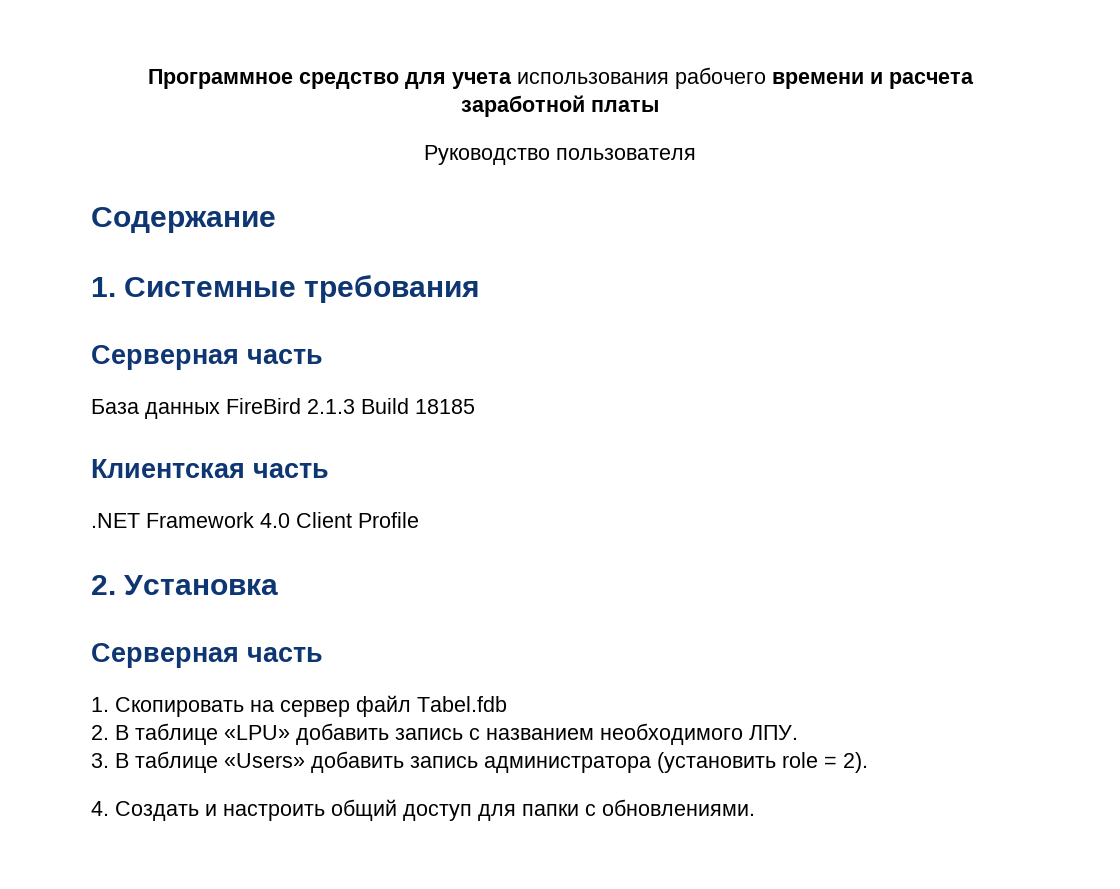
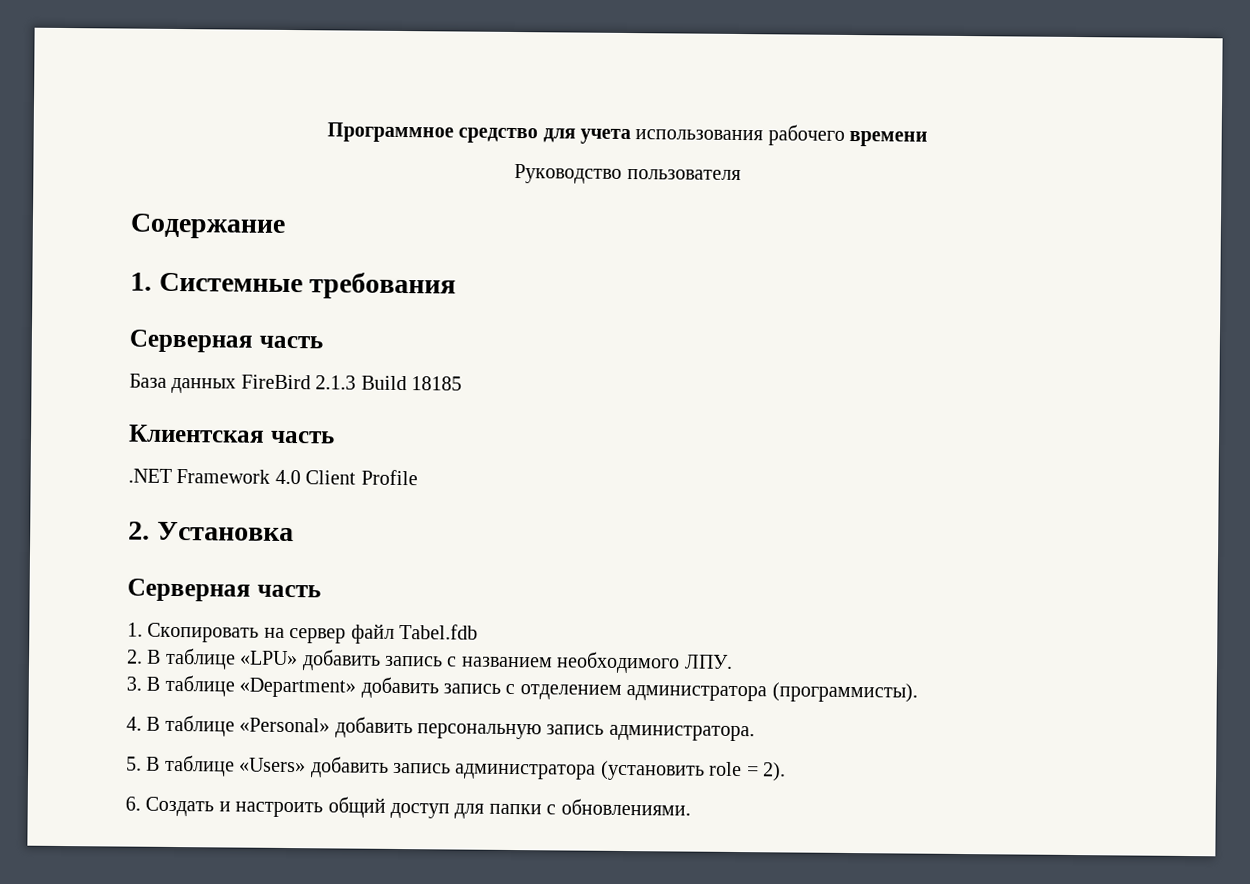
[869,72,974,89] [461,95,659,117] и расчета заработной платы -> (929, 138) none
(218, 762) none -> [239,676,918,703] [126,714,755,742] [126,754,235,777] «Department» добавить запись с отделением администратора (программисты). // 4. В таблице «Personal» добавить персональную запись администратора. // 5. В таблице
[91,801,109,816] 4. -> [125,796,141,811] 6.

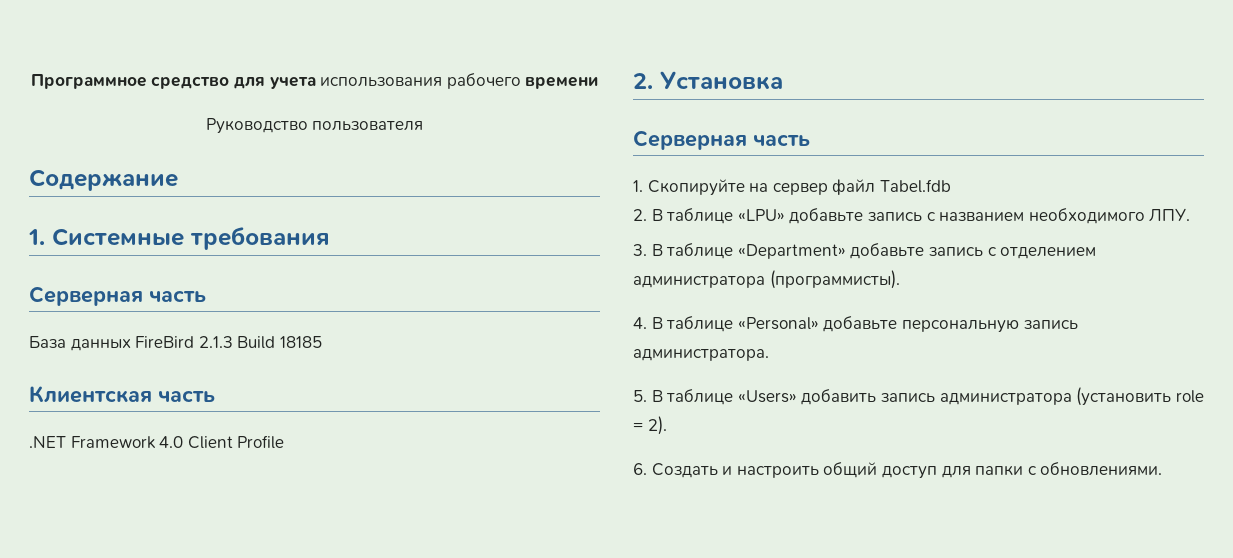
[147,622,260,643] Скопировать -> [647,179,745,196] Скопируйте
[301,649,381,671] добавить -> [789,208,864,224] добавьте
[360,676,439,699] добавить -> [850,243,925,259] добавьте
[334,716,413,739] добавить -> [823,316,898,332] добавьте

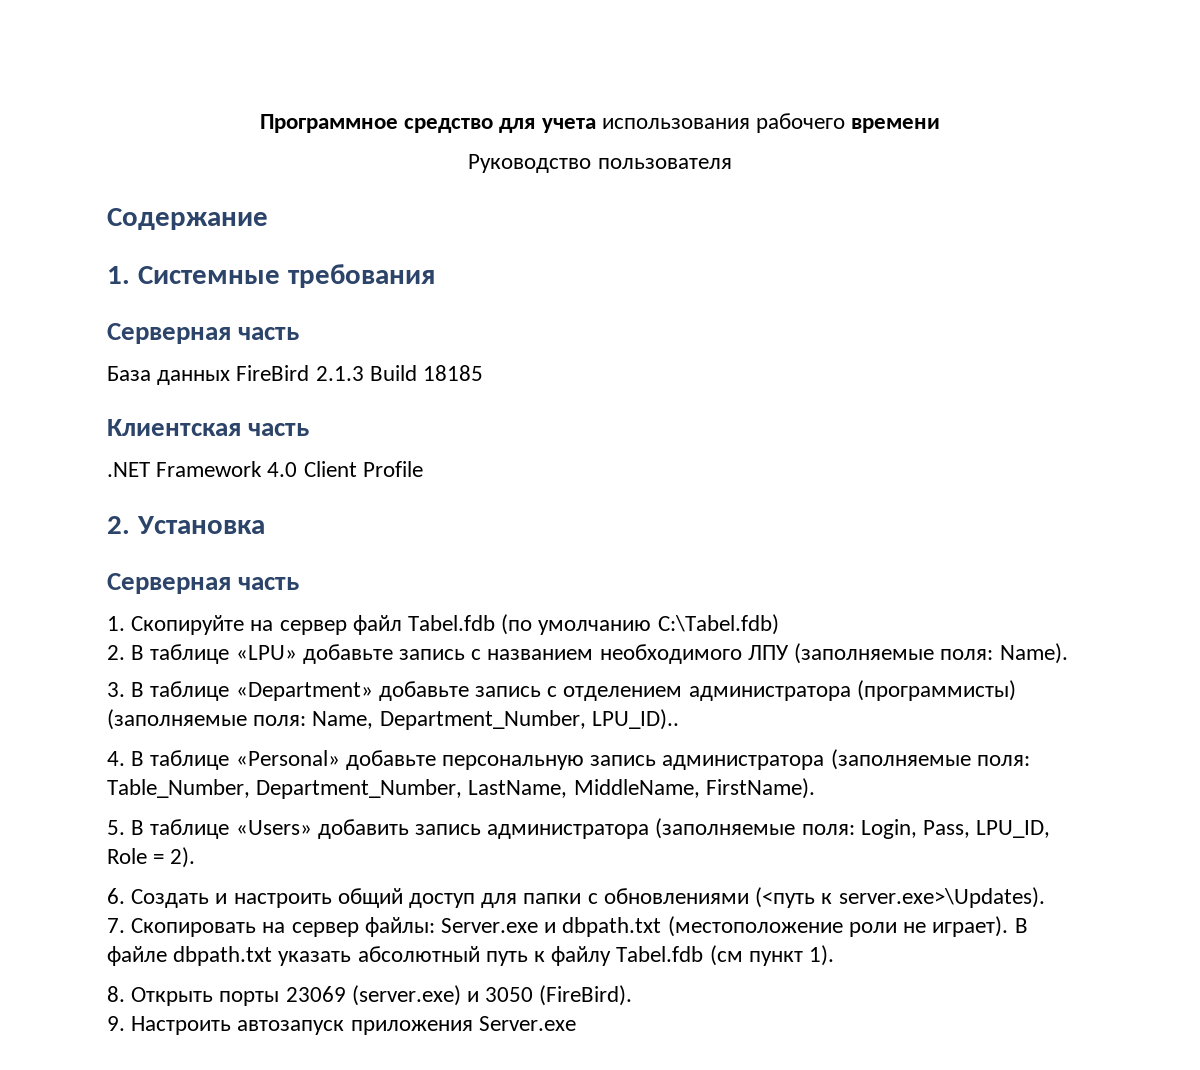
(951, 186) none -> [501,614,779,635] (по умолчанию C:\Tabel.fdb)
[1149,208,1191,222] ЛПУ. -> [747,643,1068,664] ЛПУ (заполняемые поля: Name).
[769,270,900,289] (программисты). -> [856,680,1016,701] [107,709,679,730] (программисты) (заполняемые поля: Name, Department_Number, LPU_ID)..
[633,349,769,361] администратора. -> [662,749,1030,770] [107,778,815,799] администратора (заполняемые поля: Table_Number, Department_Number, LastName, MiddleName, FirstName).
[1076,387,1204,406] (установить role -> [655,818,1051,839] [107,848,147,864] (заполняемые поля: Login, Pass, LPU_ID, Role
[1040,462,1163,476] обновлениями. -> [603,887,1045,908] [107,916,1028,937] [107,945,835,966] [107,985,633,1006] [107,1016,576,1035] обновлениями (<путь к server.exe>\Updates). // 7. Скопировать на сервер файлы: Server.exe и dbpath.txt (местоположение роли не играет). В файле dbpath.txt указать абсолютный путь к файлу Tabel.fdb (см пункт 1). // 8. Открыть порты 23069 (server.exe) и 3050 (FireBird). // 9. Настроить автозапуск приложения Server.exe

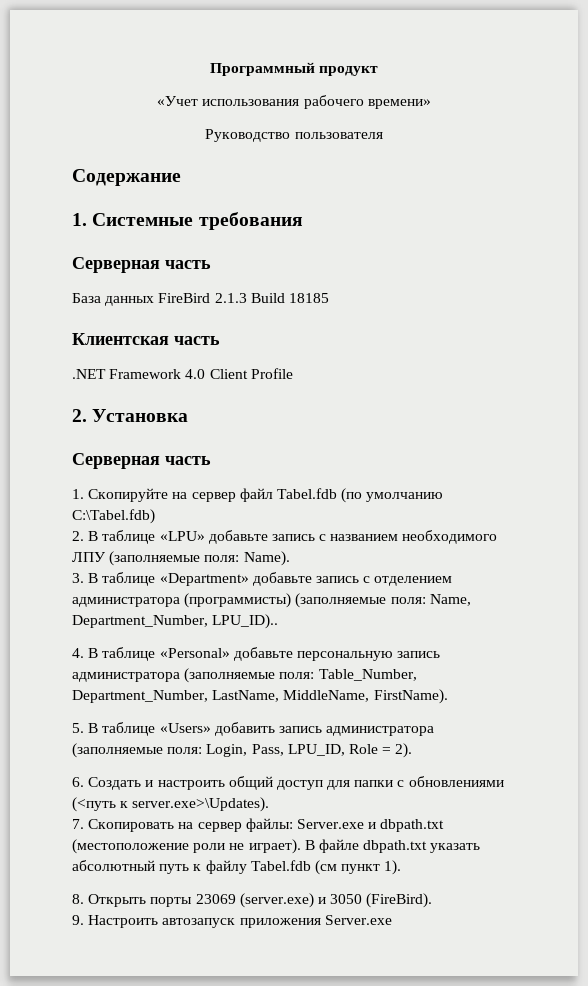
[259,114,596,133] Программное средство для учета -> [209,62,379,76] [157,96,199,106] Программный продукт // «Учет
[851,118,941,133] времени -> [367,99,431,109] времени»

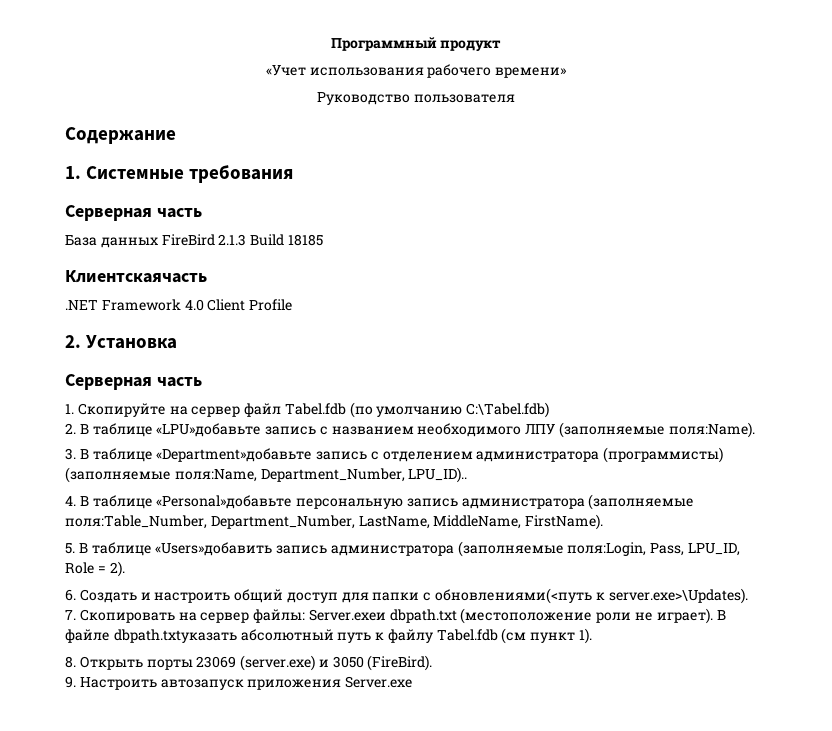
[72,333,220,345] Клиентская часть -> [65,270,207,283] Клиентскаячасть
[159,530,268,544] «LPU» добавьте -> [156,423,262,437] «LPU»добавьте
[204,551,290,566] поля: Name). -> [668,422,755,438] поля:Name).
[159,572,312,586] «Department» добавьте -> [156,448,313,462] «Department»добавьте
[390,594,471,606] поля: Name, -> [174,469,257,482] поля:Name,
[159,647,293,661] «Personal» добавьте -> [156,495,293,509] «Personal»добавьте
[279,669,417,681] поля: Table_Number, -> [65,515,207,529] поля:Table_Number,
[159,722,435,736] [72,743,248,758] «Users» добавить запись администратора (заполняемые поля: Login, -> [155,541,647,557] «Users»добавить запись администратора (заполняемые поля:Login,
[408,776,504,787] [72,797,116,812] обновлениями (<путь -> [435,588,593,604] обновлениями(<путь
[296,819,377,829] Server.exe и -> [308,609,386,621] Server.exeи
[363,840,481,853] dbpath.txt указать -> [113,629,237,643] dbpath.txtуказать

